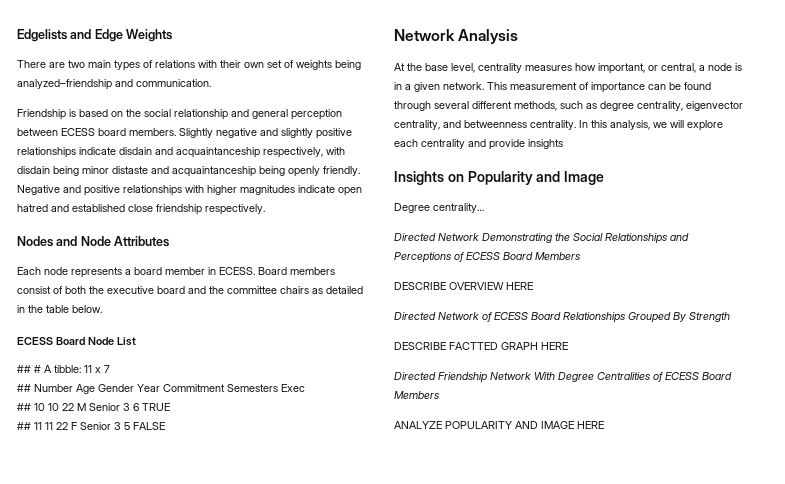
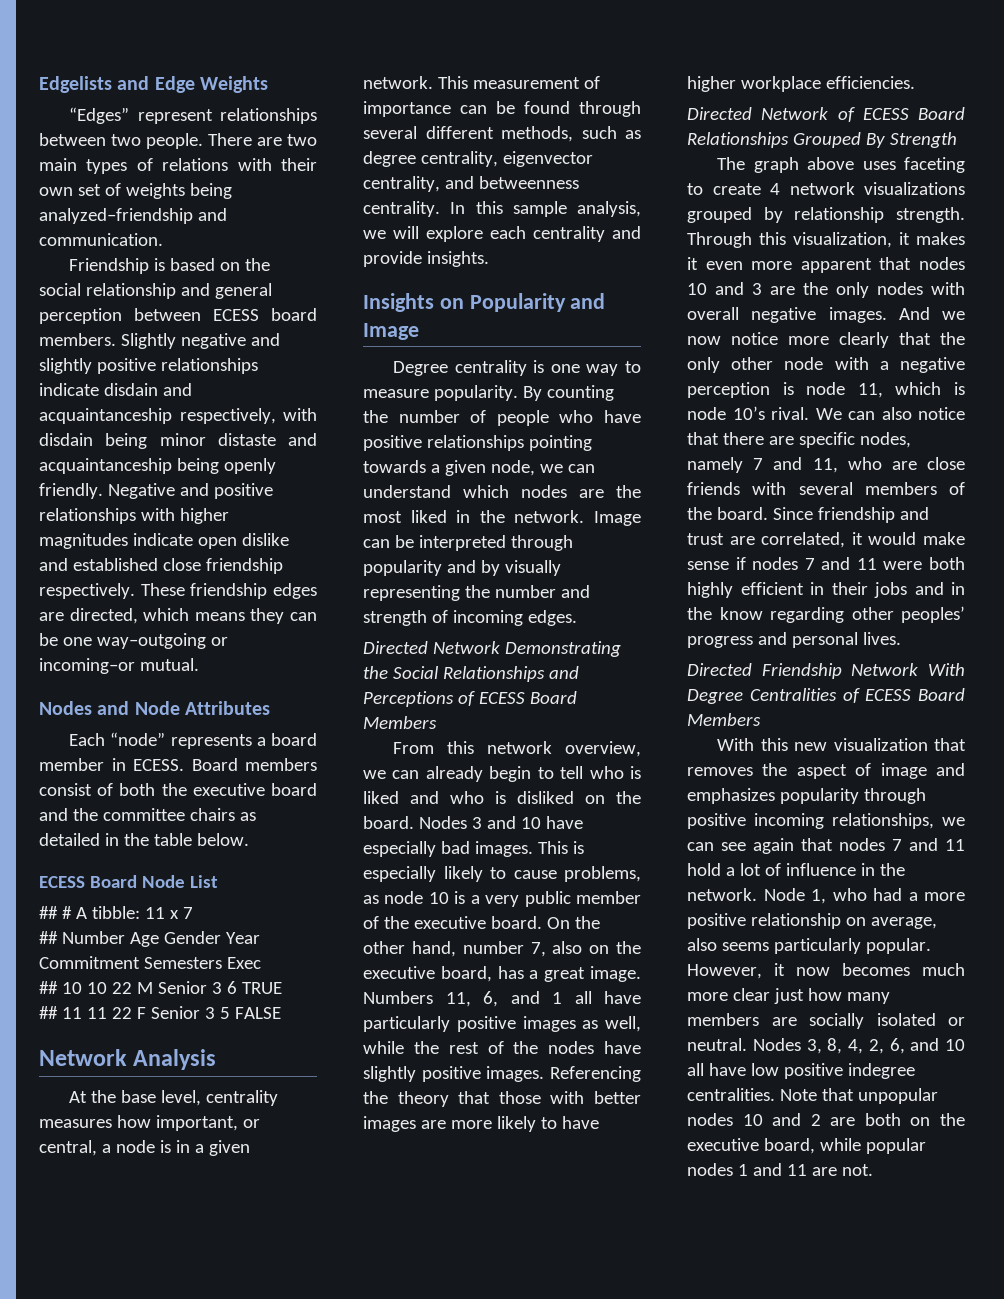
(173, 35) none -> [69,107,317,124] [39,133,203,149] “Edges” represent relationships between two people.
[17,204,48,212] hatred -> [241,533,289,546] dislike
(265, 209) none -> [140,583,317,599] [39,608,317,624] [39,633,228,649] [39,658,199,674] These friendship edges are directed, which means they can be one way–outgoing or incoming–or mutual.
[44,267,68,275] node -> [110,732,166,746] “node”
(607, 124) none -> [512,201,567,217] sample
[528,139,563,149] insights -> [426,251,489,267] insights.
[433,203,484,213] centrality… -> [454,360,641,376] [363,385,614,401] [363,410,641,426] [363,435,592,451] [363,460,595,476] [363,485,641,498] [363,510,641,526] [363,535,573,551] [363,560,561,576] [363,585,590,601] [363,610,577,626] centrality is one way to measure popularity. By counting the number of people who have positive relationships pointing towards a given node, we can understand which nodes are the most liked in the network. Image can be interpreted through popularity and by visually representing the number and strength of incoming edges.
[394,282,533,290] DESCRIBE OVERVIEW HERE -> [393,741,641,757] [363,766,641,782] [363,791,641,804] [363,816,583,829] [363,841,584,857] [363,866,641,882] [363,891,641,907] [363,916,600,929] [363,941,641,957] [363,966,641,982] [363,991,641,1007] [363,1016,641,1032] [363,1041,641,1054] [363,1066,641,1082] [363,1091,641,1107] [363,1116,599,1132] [687,76,915,92] From this network overview, we can already begin to tell who is liked and who is disliked on the board. Nodes 3 and 10 have especially bad images. This is especially likely to cause problems, as node 10 is a very public member of the executive board. On the other hand, number 7, also on the executive board, has a great image. Numbers 11, 6, and 1 all have particularly positive images as well, while the rest of the nodes have slightly positive images. Referencing the theory that those with better images are more likely to have higher workplace efficiencies.
[394,342,568,350] DESCRIBE FACTTED GRAPH HERE -> [717,157,965,173] [687,182,965,195] [687,207,965,223] [687,232,965,248] [687,257,965,273] [687,282,965,298] [687,307,965,323] [687,332,965,348] [687,357,965,373] [687,382,965,398] [687,406,965,420] [687,432,911,448] [687,457,965,473] [687,482,965,495] [687,507,929,523] [687,532,965,548] [687,557,965,570] [687,582,965,598] [687,606,965,623] [687,632,901,648] The graph above uses faceting to create 4 network visualizations grouped by relationship strength. Through this visualization, it makes it even more apparent that nodes 10 and 3 are the only nodes with overall negative images. And we now notice more clearly that the only other node with a negative perception is node 11, which is node 10’s rival. We can also notice that there are specific nodes, namely 7 and 11, who are close friends with several members of the board. Since friendship and trust are correlated, it would make sense if nodes 7 and 11 were both highly efficient in their jobs and in the know regarding other peoples’ progress and personal lives.
[394,421,604,429] ANALYZE POPULARITY AND IMAGE HERE -> [717,738,966,751] [687,763,965,779] [687,788,926,804] [687,813,965,829] [687,838,965,854] [687,863,905,876] [687,888,965,904] [687,913,937,929] [687,938,931,954] [687,963,965,979] [687,988,890,1004] [687,1013,965,1029] [687,1038,965,1054] [687,1063,915,1079] [687,1088,938,1104] [687,1113,965,1126] [687,1138,926,1154] [687,1163,873,1176] With this new visualization that removes the aspect of image and emphasizes popularity through positive incoming relationships, we can see again that nodes 7 and 11 hold a lot of influence in the network. Node 1, who had a more positive relationship on average, also seems particularly popular. However, it now becomes much more clear just how many members are socially isolated or neutral. Nodes 3, 8, 4, 2, 6, and 10 all have low positive indegree centralities. Note that unpopular nodes 10 and 2 are both on the executive board, while popular nodes 1 and 11 are not.

